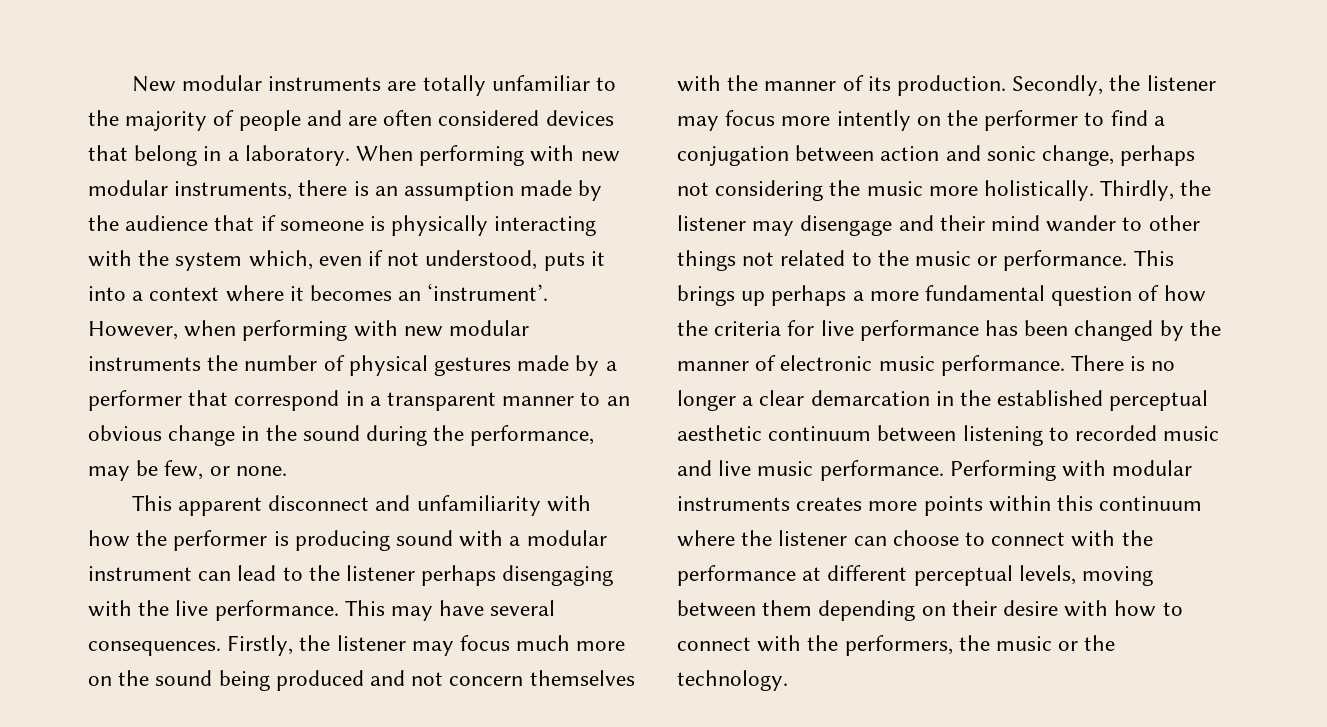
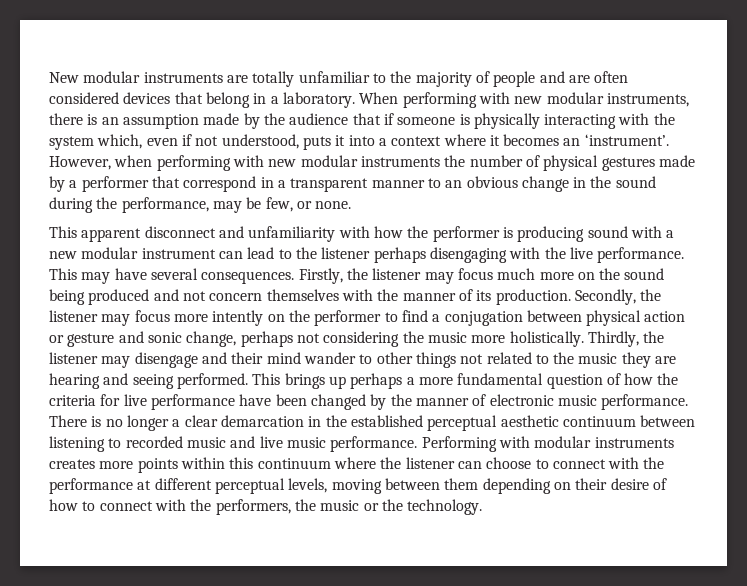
(521, 541) none -> [49,251,77,259] new
[880,146,940,161] action -> [586,310,686,326] [49,333,115,347] physical action or gesture
[977,250,1128,271] or performance. -> [621,352,677,368] [49,373,248,389] they are hearing and seeing performed.
[985,320,1019,336] has -> [239,394,272,406] have
[1064,600,1109,617] with -> [652,478,667,490] of

